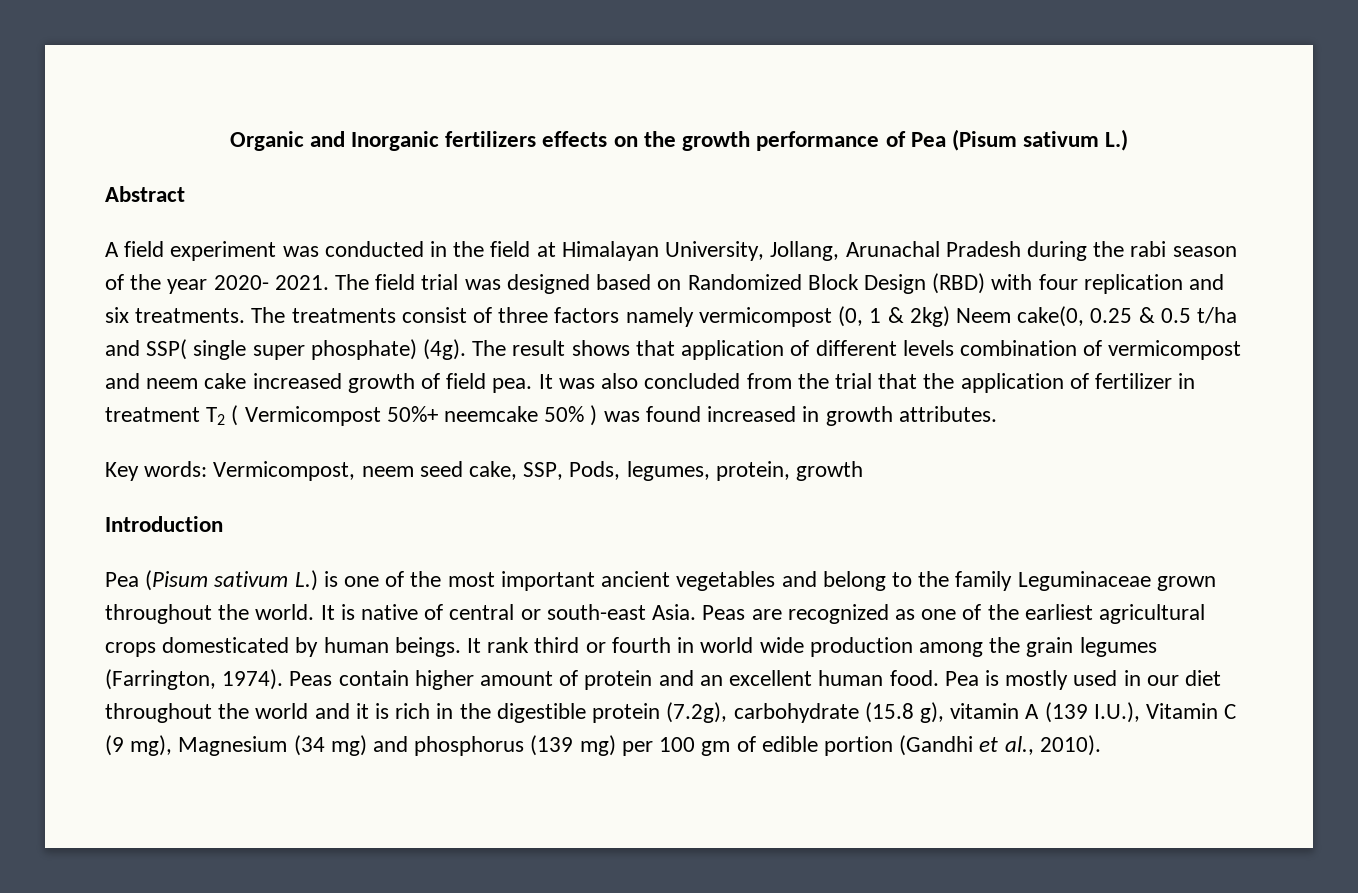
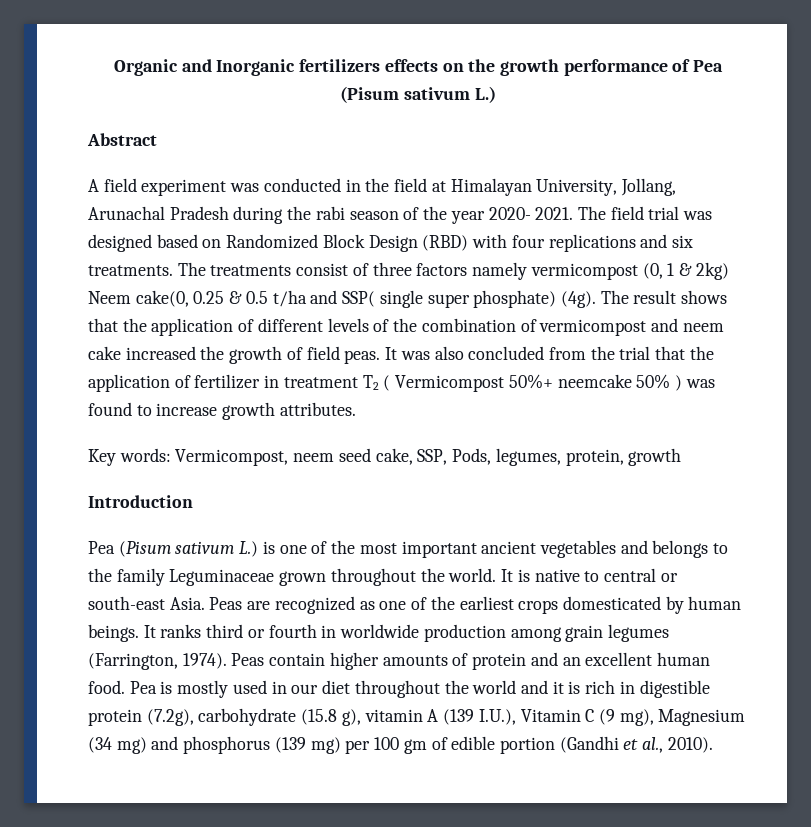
[1083,274,1183,294] replication -> [548,234,636,252] replications
(675, 348) none -> [122,318,147,332] the
(954, 348) none -> [373,318,418,332] of the
(342, 381) none -> [200,346,225,360] the
[492,378,533,393] pea. -> [344,350,381,364] peas.
[707,406,820,422] increased in -> [136,403,218,416] to increase
[822,571,886,591] belong -> [652,540,709,558] belongs
[424,604,444,620] of -> [584,571,600,582] to
[1098,604,1205,624] agricultural -> (514, 603) none
[487,637,530,653] rank -> [160,624,202,638] ranks
[700,637,804,653] world wide -> [340,624,420,638] worldwide
[989,637,1021,653] the -> (562, 634) none
[480,671,554,686] amount -> [382,655,448,666] amounts
[459,703,491,719] the -> (635, 687) none

